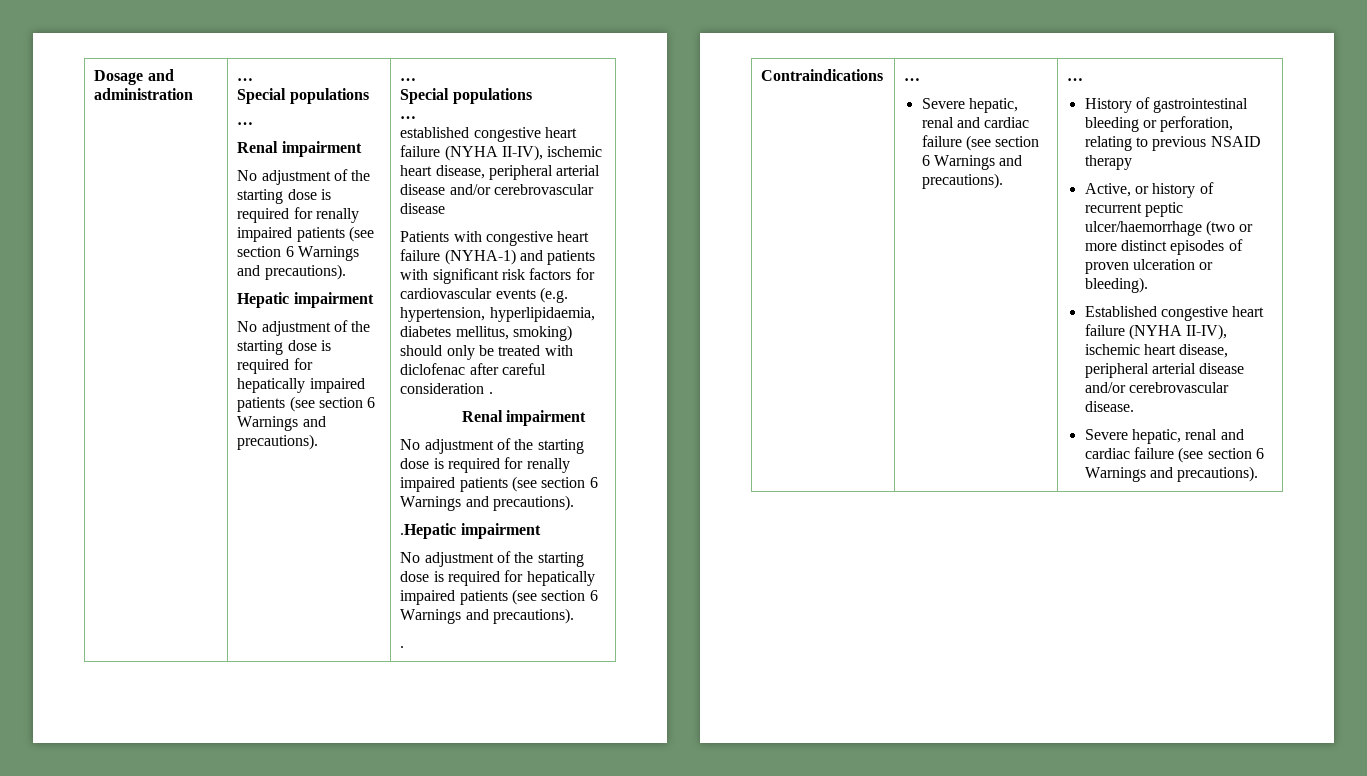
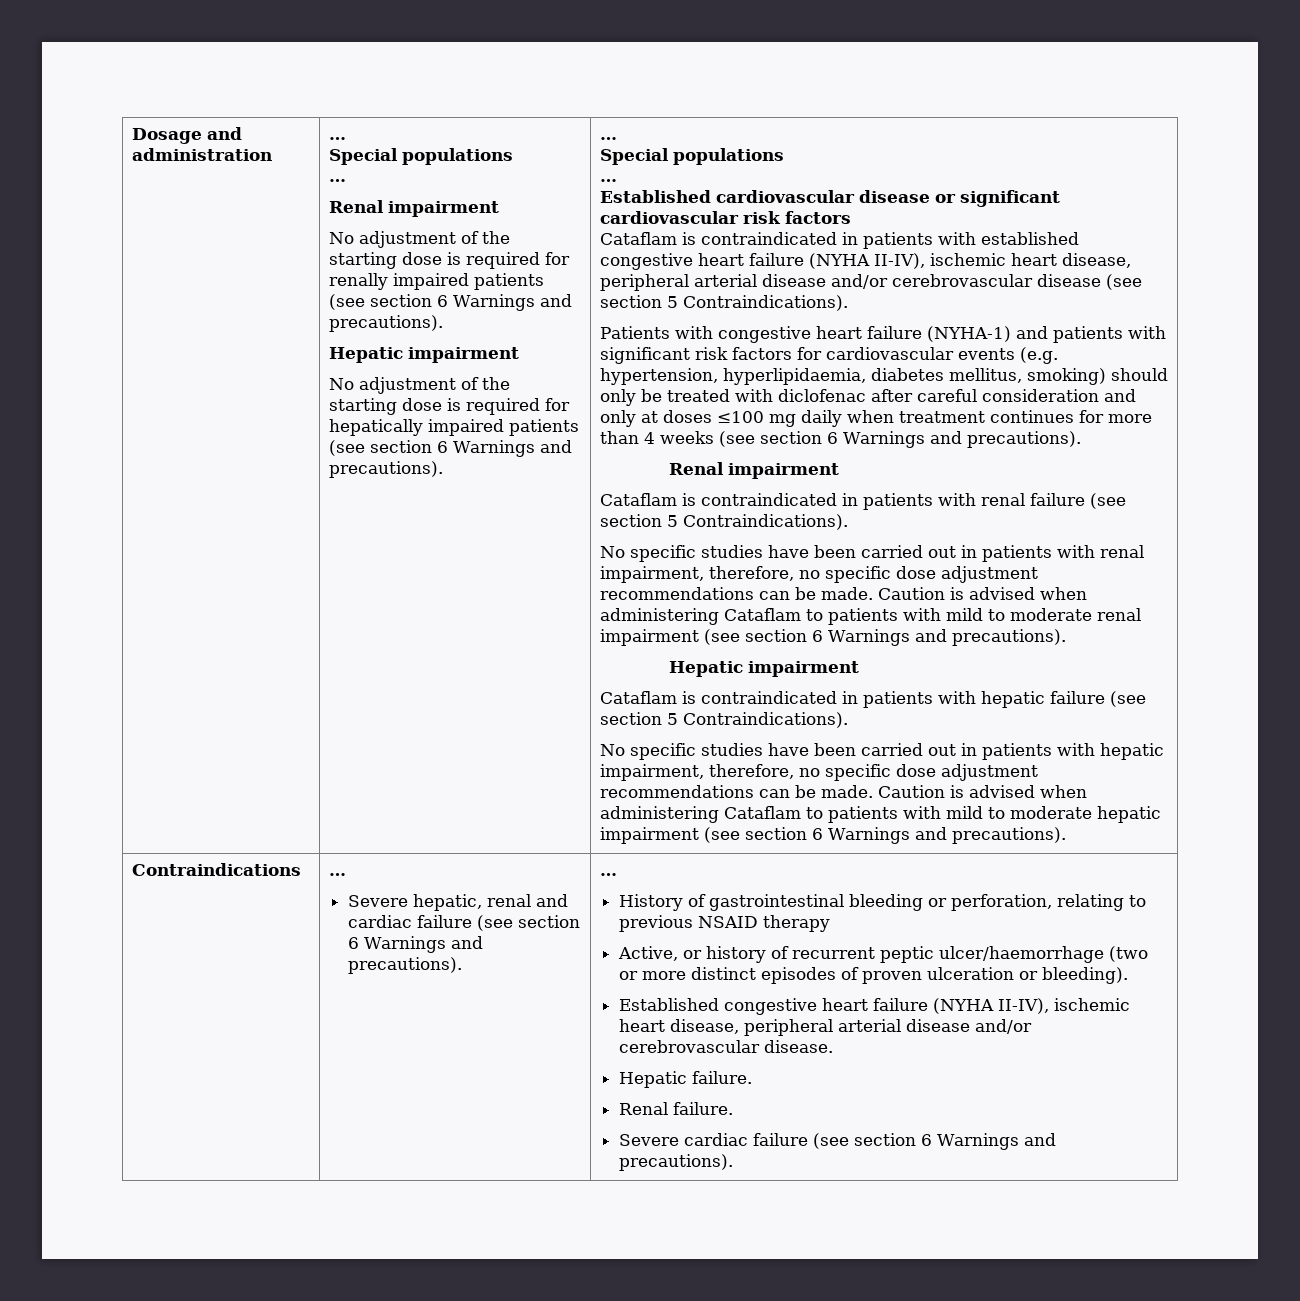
(417, 117) none -> [599,190,1060,207] [599,211,851,224] [599,232,976,249] Established cardiovascular disease or significant cardiovascular risk factors // Cataflam is contraindicated in patients with
(446, 208) none -> [1105,274,1142,290] [599,295,848,311] (see section 5 Contraindications).
[488,392,493,394] [461,410,587,426] [400,438,584,454] [400,457,570,473] [400,476,598,492] [400,495,574,511] [400,523,541,539] [400,551,584,567] [400,570,595,586] [400,589,598,605] [400,608,574,624] [400,646,405,648] . // Renal impairment // No adjustment of the starting dose is required for renally impaired patients (see section 6 Warnings and precautions). // .Hepatic impairment // No adjustment of the starting dose is required for hepatically impaired patients (see section 6 Warnings and precautions). // . -> [1103,389,1136,402] [599,410,1152,427] [599,431,1081,448] [668,462,839,479] [599,493,1126,510] [599,514,848,530] [599,545,1144,562] [599,566,1038,583] [599,587,1087,600] [599,608,1141,625] [599,629,1066,646] [668,661,859,677] [599,691,1146,708] [599,712,848,728] [599,743,1164,760] [599,764,1038,781] [599,785,1087,798] [599,806,1161,823] [599,827,1066,844] and only at doses ≤100 mg daily when treatment continues for more than 4 weeks (see section 6 Warnings and precautions). // Renal impairment // Cataflam is contraindicated in patients with renal failure (see section 5 Contraindications). // No specific studies have been carried out in patients with renal impairment, therefore, no specific dose adjustment recommendations can be made. Caution is advised when administering Cataflam to patients with mild to moderate renal impairment (see section 6 Warnings and precautions). // Hepatic impairment // Cataflam is contraindicated in patients with hepatic failure (see section 5 Contraindications). // No specific studies have been carried out in patients with hepatic impairment, therefore, no specific dose adjustment recommendations can be made. Caution is advised when administering Cataflam to patients with mild to moderate hepatic impairment (see section 6 Warnings and precautions).
[1084,429,1244,444] Severe hepatic, renal and -> [618,1071,752,1088] [618,1102,733,1115] [618,1134,679,1146] Hepatic failure. // Renal failure. // Severe

